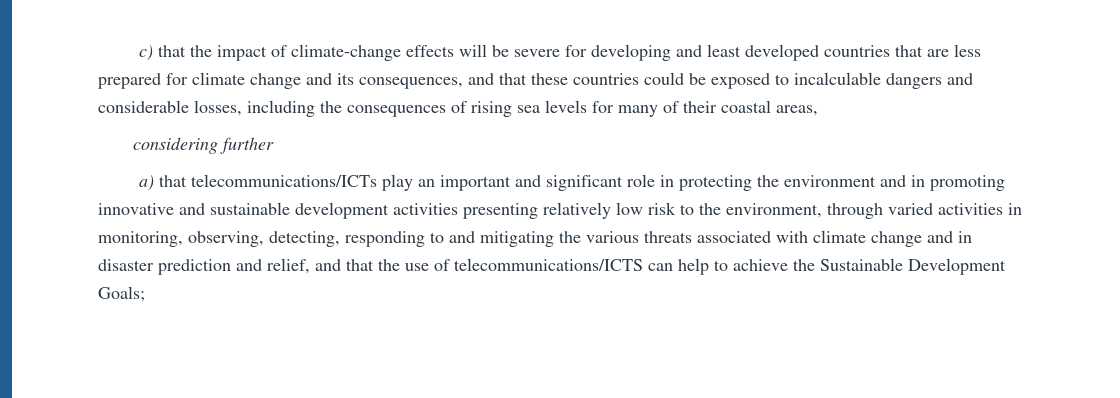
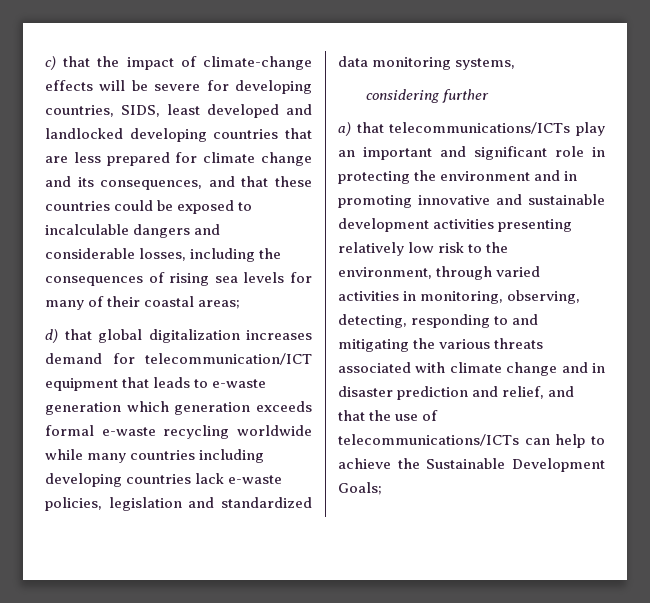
[675,44,819,61] and least developed -> [45,104,312,118] [45,128,207,142] countries, SIDS, least developed and landlocked developing
[776,105,818,116] areas, -> [198,300,241,309] [45,329,312,343] [45,353,312,365] [45,377,267,391] [45,401,312,415] [45,425,312,439] [45,449,265,463] [45,473,283,487] [45,497,313,511] [338,56,516,70] areas; // d) that global digitalization increases demand for telecommunication/ICT equipment that leads to e-waste generation which generation exceeds formal e-waste recycling worldwide while many countries including developing countries lack e-waste policies, legislation and standardized data monitoring systems,
[454,258,643,271] telecommunications/ICTS -> [338,434,519,446] telecommunications/ICTs

